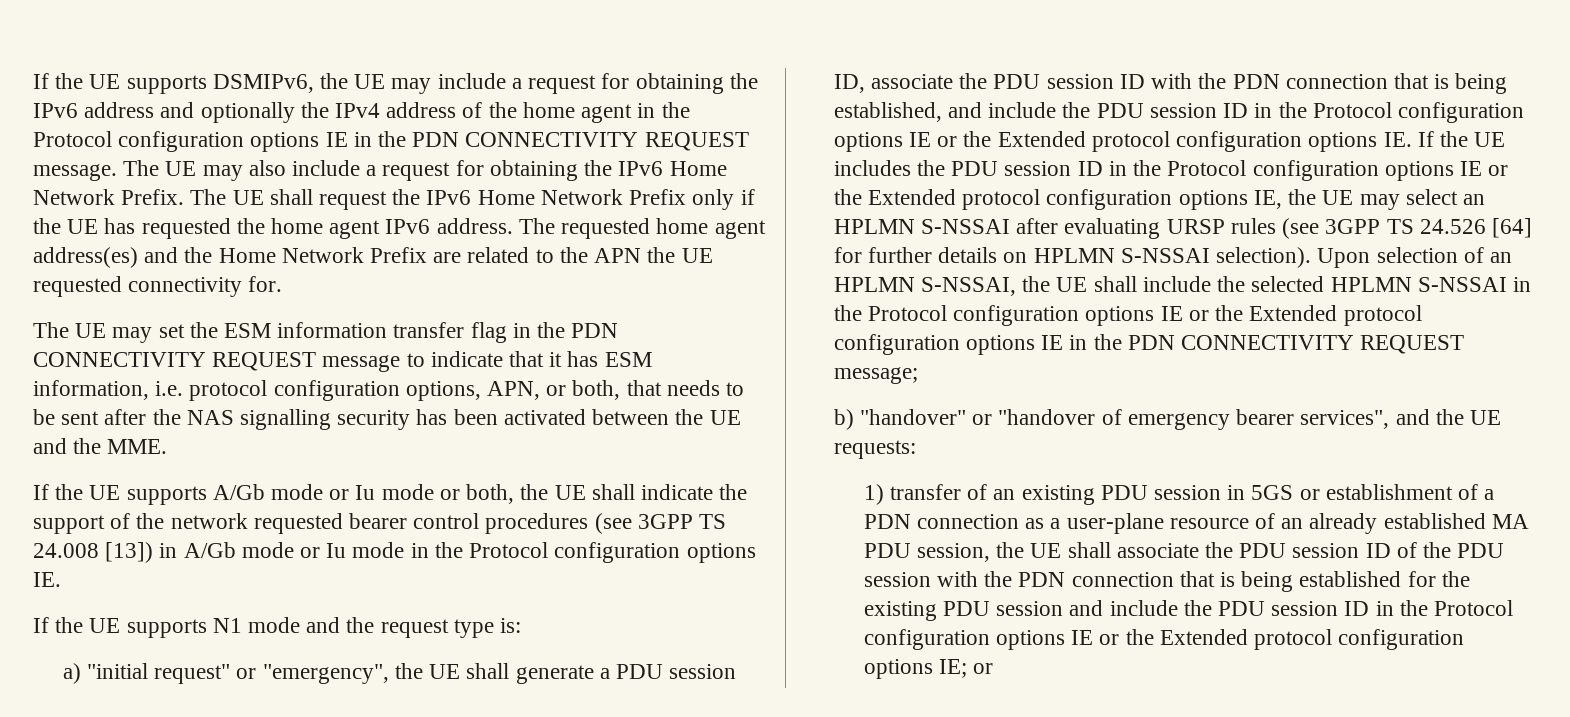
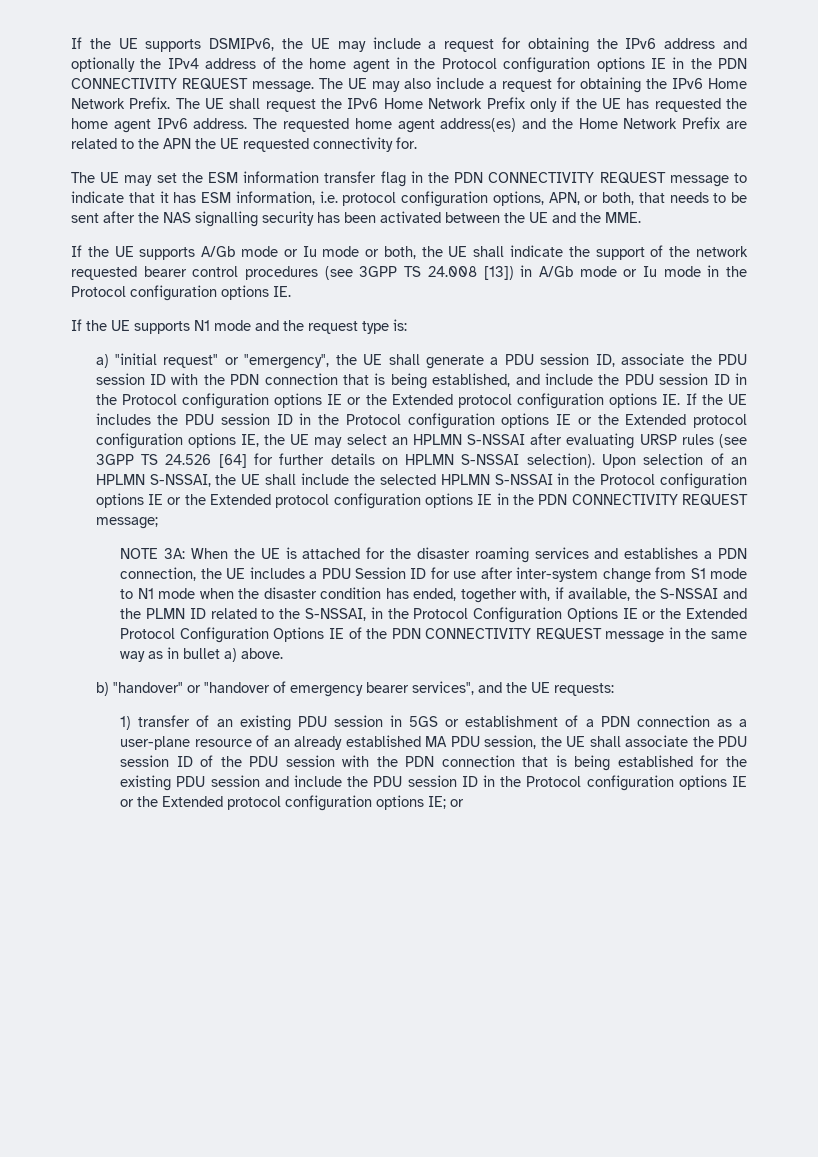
(918, 375) none -> [120,547,748,563] [120,567,747,583] [120,587,748,603] [120,607,747,623] [120,627,748,643] [120,647,284,662] // NOTE 3A: When the UE is attached for the disaster roaming services and establishes a PDN connection, the UE includes a PDU Session ID for use after inter-system change from S1 mode to N1 mode when the disaster condition has ended, together with, if available, the S-NSSAI and the PLMN ID related to the S-NSSAI, in the Protocol Configuration Options IE or the Extended Protocol Configuration Options IE of the PDN CONNECTIVITY REQUEST message in the same way as in bullet a) above.

